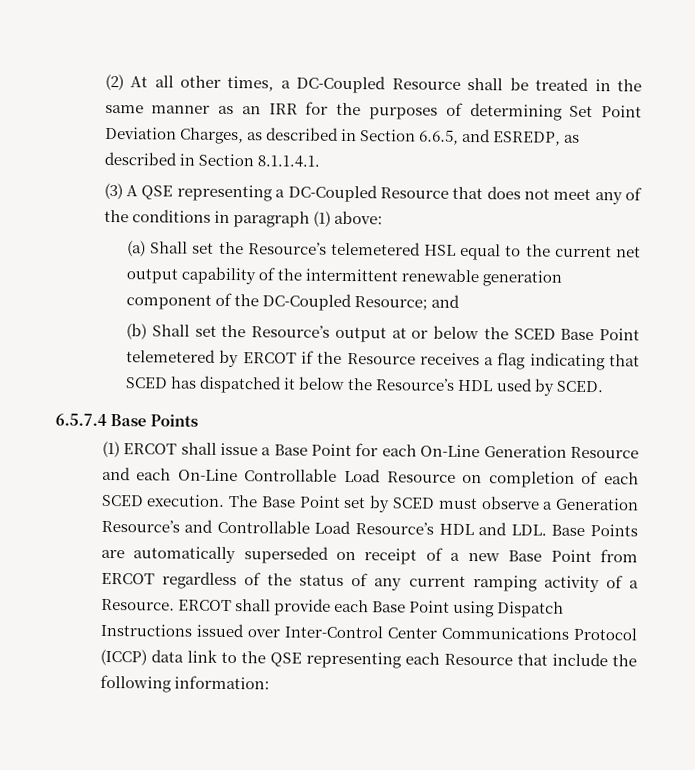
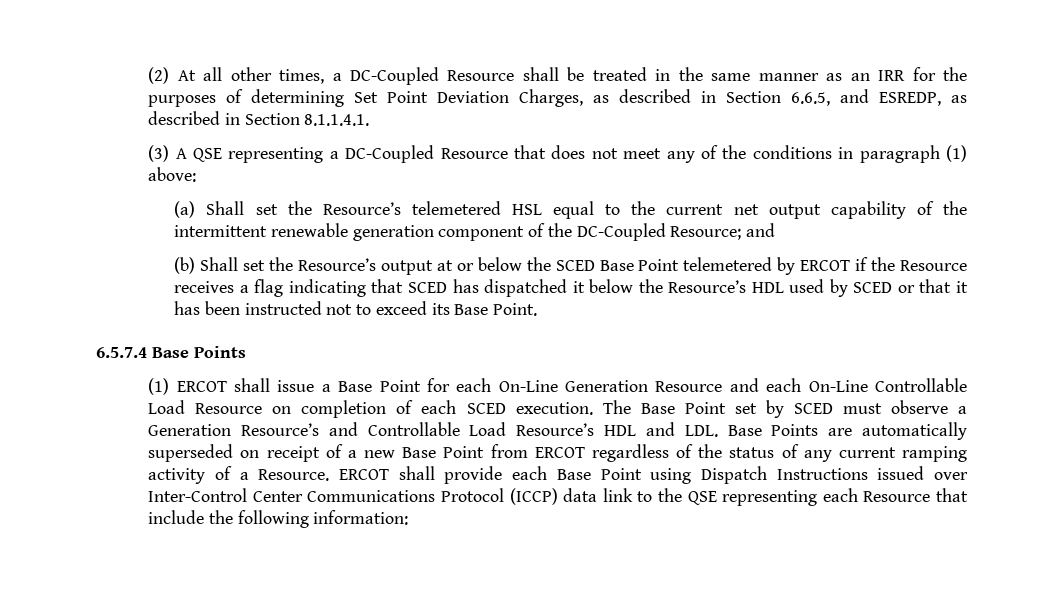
[555,380,604,393] SCED. -> [853,279,969,293] [174,301,538,316] SCED or that it has been instructed not to exceed its Base Point.

